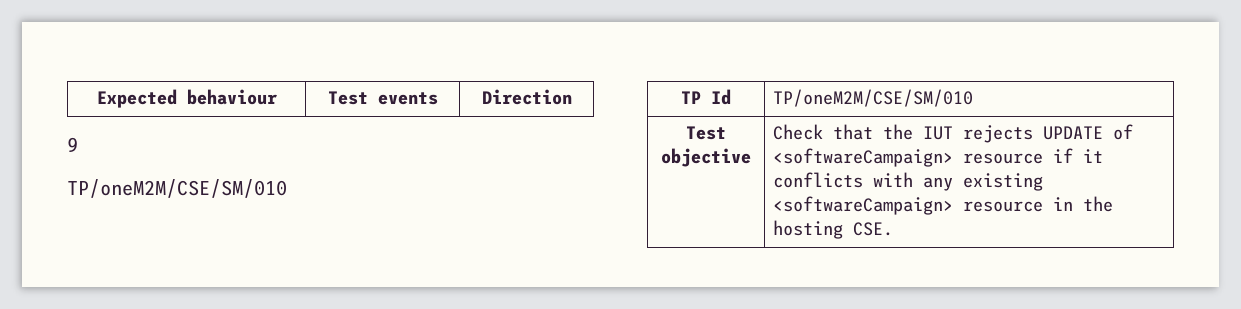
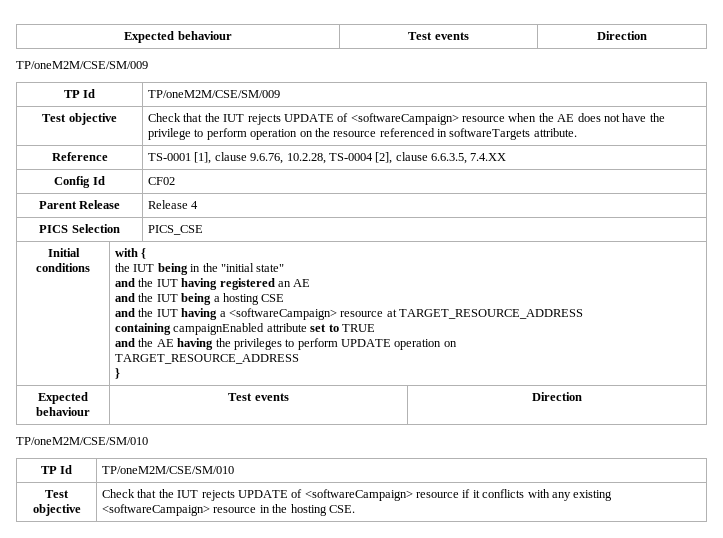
[96,89,277,108] [327,91,438,105] [481,89,572,105] [67,137,78,152] Expected behaviour | Test events | Direction // 9 -> [124,31,232,43] [408,32,469,40] [597,31,647,40] [16,61,148,69] [63,89,96,98] [148,90,281,98] [42,113,117,125] [148,113,665,125] [148,128,577,140] [51,152,108,161] [148,152,507,164] [54,176,105,188] [148,177,176,185] [38,200,121,209] [148,200,199,209] [39,224,120,233] [148,225,204,235] [47,248,80,257] [36,263,90,272] [115,248,147,259] [115,263,285,275] [115,278,311,290] [115,293,285,305] [115,308,584,320] [115,323,375,335] [115,338,457,350] [115,354,300,364] [115,368,121,379] [38,392,88,404] [36,407,90,416] [228,393,289,401] [532,392,582,401] Expected behaviour | Test events | Direction // TP/oneM2M/CSE/SM/009 // TP Id | TP/oneM2M/CSE/SM/009 // Test objective | Check that the IUT rejects UPDATE of <softwareCampaign> resource when the AE does not have the privilege to perform operation on the resource referenced in softwareTargets attribute. // Reference | TS-0001 [1], clause 9.6.76, 10.2.28, TS-0004 [2], clause 6.6.3.5, 7.4.XX // Config Id | CF02 // Parent Release | Release 4 // PICS Selection | PICS_CSE // Initial conditions | with { // the IUT being in the "initial state" // and the IUT having registered an AE // and the IUT being a hosting CSE // and the IUT having a <softwareCampaign> resource at TARGET_RESOURCE_ADDRESS // containing campaignEnabled attribute set to TRUE // and the AE having the privileges to perform UPDATE operation on // TARGET_RESOURCE_ADDRESS // } // Expected behaviour | Test events | Direction

